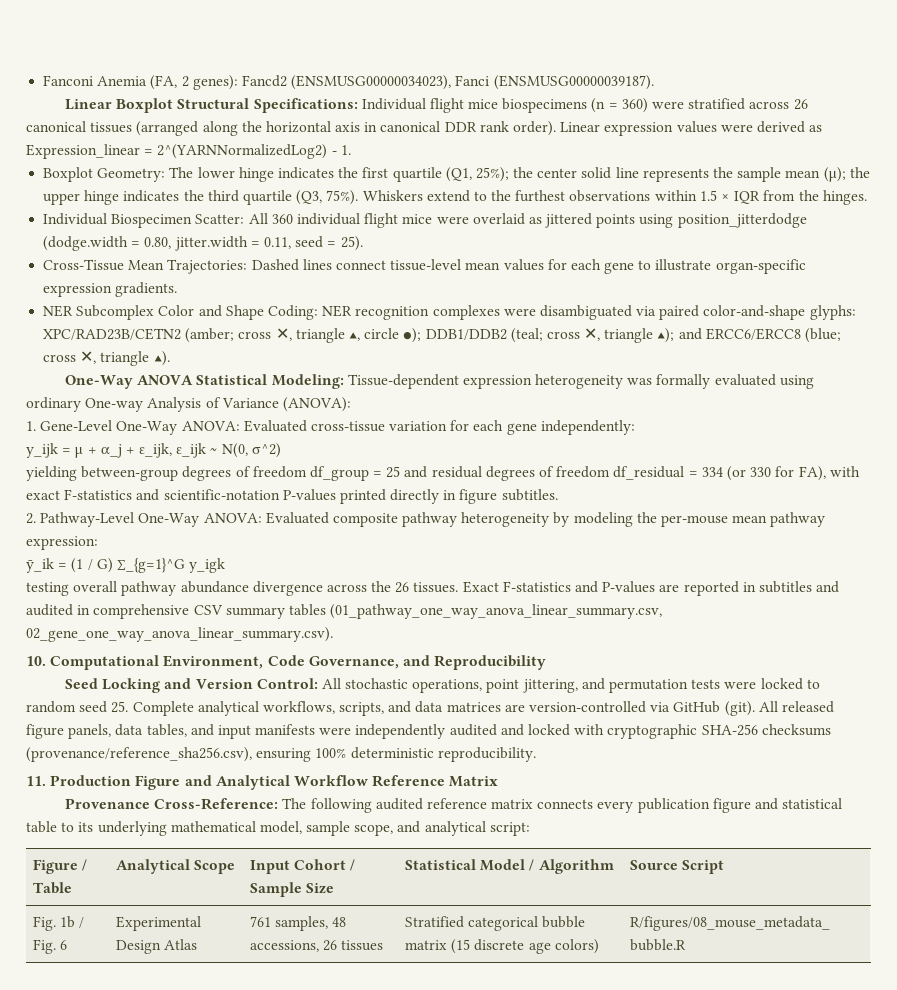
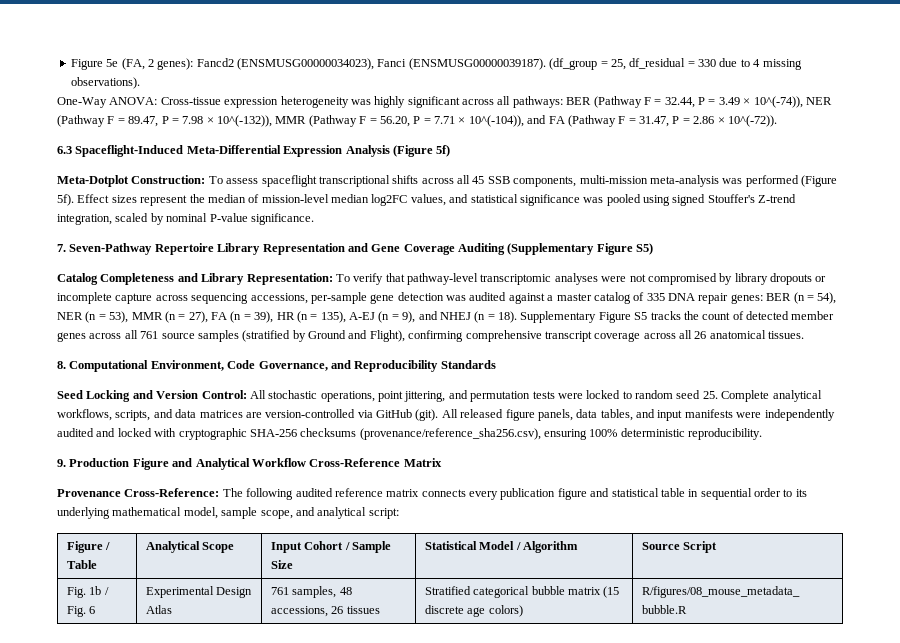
[43,75,148,86] Fanconi Anemia -> [70,59,119,70] Figure 5e
[64,98,808,113] [26,121,823,136] [26,144,351,159] [43,167,870,182] [43,190,867,205] [43,213,807,228] [43,236,363,251] [43,259,806,274] [43,282,178,297] [43,305,856,320] [43,328,842,343] [43,351,170,366] [64,374,814,389] [26,397,351,412] [26,420,635,435] [26,443,281,458] [26,466,860,481] [26,489,558,504] [26,512,826,527] [26,536,98,550] [26,558,226,573] [26,581,840,596] [26,604,663,619] [26,627,333,642] [26,656,46,666] // Linear Boxplot Structural Specifications: Individual flight mice biospecimens (n = 360) were stratified across 26 canonical tissues (arranged along the horizontal axis in canonical DDR rank order). Linear expression values were derived as Expression_linear = 2^(YARNNormalizedLog2) - 1. // Boxplot Geometry: The lower hinge indicates the first quartile (Q1, 25%); the center solid line represents the sample mean (μ); the upper hinge indicates the third quartile (Q3, 75%). Whiskers extend to the furthest observations within 1.5 × IQR from the hinges. // Individual Biospecimen Scatter: All 360 individual flight mice were overlaid as jittered points using position_jitterdodge (dodge.width = 0.80, jitter.width = 0.11, seed = 25). // Cross-Tissue Mean Trajectories: Dashed lines connect tissue-level mean values for each gene to illustrate organ-specific expression gradients. // NER Subcomplex Color and Shape Coding: NER recognition complexes were disambiguated via paired color-and-shape glyphs: XPC/RAD23B/CETN2 (amber; cross ✕, triangle ▲, circle ●); DDB1/DDB2 (teal; cross ✕, triangle ▲); and ERCC6/ERCC8 (blue; cross ✕, triangle ▲). // One-Way ANOVA Statistical Modeling: Tissue-dependent expression heterogeneity was formally evaluated using ordinary One-way Analysis of Variance (ANOVA): // 1. Gene-Level One-Way ANOVA: Evaluated cross-tissue variation for each gene independently: // y_ijk = μ + α_j + ε_ijk, ε_ijk ~ N(0, σ^2) // yielding between-group degrees of freedom df_group = 25 and residual degrees of freedom df_residual = 334 (or 330 for FA), with exact F-statistics and scientific-notation P-values printed directly in figure subtitles. // 2. Pathway-Level One-Way ANOVA: Evaluated composite pathway heterogeneity by modeling the per-mouse mean pathway expression: // ȳ_ik = (1 / G) ∑_{g=1}^G y_igk // testing overall pathway abundance divergence across the 26 tissues. Exact F-statistics and P-values are reported in subtitles and audited in comprehensive CSV summary tables (01_pathway_one_way_anova_linear_summary.csv, 02_gene_one_way_anova_linear_summary.csv). // 10. -> [549,58,802,70] [70,77,140,89] [57,96,832,108] [57,115,777,127] [57,145,451,157] [57,175,837,187] [57,194,797,206] [57,213,314,225] [57,243,654,255] [57,273,827,285] [57,292,837,304] [57,311,835,323] [57,330,805,342] [57,361,66,369] (df_group = 25, df_residual = 330 due to 4 missing observations). // One-Way ANOVA: Cross-tissue expression heterogeneity was highly significant across all pathways: BER (Pathway F = 32.44, P = 3.49 × 10^(-74)), NER (Pathway F = 89.47, P = 7.98 × 10^(-132)), MMR (Pathway F = 56.20, P = 7.71 × 10^(-104)), and FA (Pathway F = 31.47, P = 2.86 × 10^(-72)). // 6.3 Spaceflight-Induced Meta-Differential Expression Analysis (Figure 5f) // Meta-Dotplot Construction: To assess spaceflight transcriptional shifts across all 45 SSB components, multi-mission meta-analysis was performed (Figure 5f). Effect sizes represent the median of mission-level median log2FC values, and statistical significance was pooled using signed Stouffer's Z-trend integration, scaled by nominal P-value significance. // 7. Seven-Pathway Repertoire Library Representation and Gene Coverage Auditing (Supplementary Figure S5) // Catalog Completeness and Library Representation: To verify that pathway-level transcriptomic analyses were not compromised by library dropouts or incomplete capture across sequencing accessions, per-sample gene detection was audited against a master catalog of 335 DNA repair genes: BER (n = 54), NER (n = 53), MMR (n = 27), FA (n = 39), HR (n = 135), A-EJ (n = 9), and NHEJ (n = 18). Supplementary Figure S5 tracks the count of detected member genes across all 761 source samples (stratified by Ground and Flight), confirming comprehensive transcript coverage across all 26 anatomical tissues. // 8.
(547, 662) none -> [440,360,496,369] Standards
[26,776,46,786] 11. -> [57,459,66,467] 9.
[372,775,446,787] Reference -> [309,458,401,467] Cross-Reference
(57, 827) none -> [688,488,781,500] in sequential order

